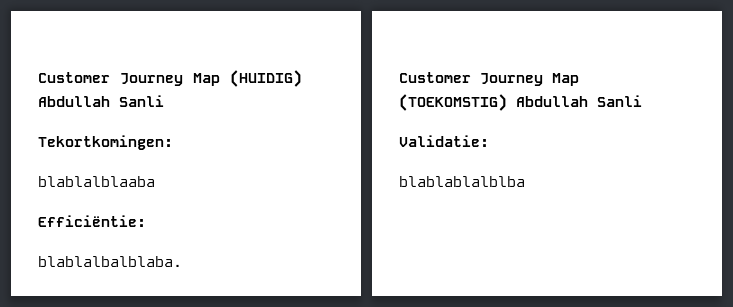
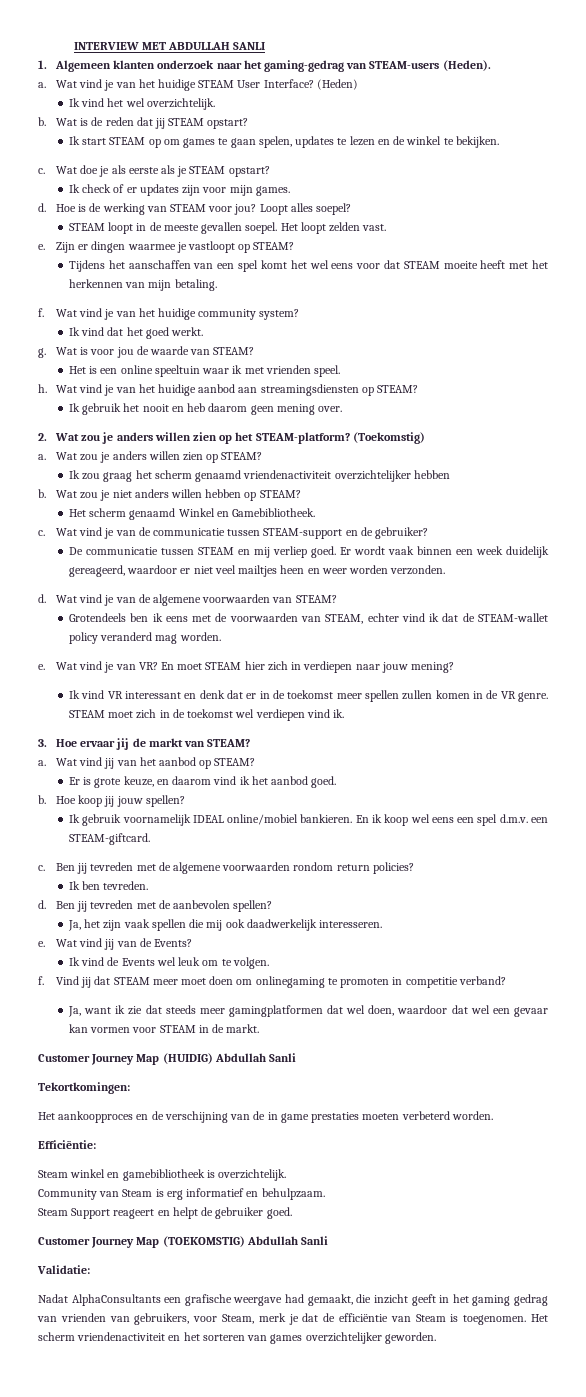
(38, 77) none -> [73,42,266,50] [38,60,491,72] [38,79,358,91] [69,98,215,110] [38,117,249,129] [69,136,499,148] [38,165,270,177] [69,184,290,196] [38,203,352,215] [69,222,387,234] [38,241,295,253] [69,260,548,272] [69,279,217,291] [38,308,300,320] [69,327,204,339] [38,346,255,358] [69,365,341,377] [38,384,419,396] [69,403,343,415] [38,432,425,444] [38,451,263,463] [69,470,450,482] [38,489,301,501] [69,508,316,520] [38,527,429,539] [69,546,549,558] [69,565,446,577] [38,594,337,606] [69,613,548,624] [69,632,221,644] [38,661,455,673] [69,690,548,702] [69,709,345,721] [38,738,251,750] [38,757,256,769] [69,776,337,788] [38,795,185,807] [69,814,548,826] [69,833,151,845] [38,862,414,874] [69,881,149,890] [38,900,273,912] [68,919,383,931] [38,938,193,950] [69,957,269,969] [38,976,506,988] [68,1005,548,1017] [69,1024,260,1033] INTERVIEW MET ABDULLAH SANLI // 1. Algemeen klanten onderzoek naar het gaming-gedrag van STEAM-users (Heden). // a. Wat vind je van het huidige STEAM User Interface? (Heden) // Ik vind het wel overzichtelijk. // b. Wat is de reden dat jij STEAM opstart? // Ik start STEAM op om games te gaan spelen, updates te lezen en de winkel te bekijken. // c. Wat doe je als eerste als je STEAM opstart? // Ik check of er updates zijn voor mijn games. // d. Hoe is de werking van STEAM voor jou? Loopt alles soepel? // STEAM loopt in de meeste gevallen soepel. Het loopt zelden vast. // e. Zijn er dingen waarmee je vastloopt op STEAM? // Tijdens het aanschaffen van een spel komt het wel eens voor dat STEAM moeite heeft met het herkennen van mijn betaling. // f. Wat vind je van het huidige community system? // Ik vind dat het goed werkt. // g. Wat is voor jou de waarde van STEAM? // Het is een online speeltuin waar ik met vrienden speel. // h. Wat vind je van het huidige aanbod aan streamingsdiensten op STEAM? // Ik gebruik het nooit en heb daarom geen mening over. // 2. Wat zou je anders willen zien op het STEAM-platform? (Toekomstig) // a. Wat zou je anders willen zien op STEAM? // Ik zou graag het scherm genaamd vriendenactiviteit overzichtelijker hebben // b. Wat zou je niet anders willen hebben op STEAM? // Het scherm genaamd Winkel en Gamebibliotheek. // c. Wat vind je van de communicatie tussen STEAM-support en de gebruiker? // De communicatie tussen STEAM en mij verliep goed. Er wordt vaak binnen een week duidelijk gereageerd, waardoor er niet veel mailtjes heen en weer worden verzonden. // d. Wat vind je van de algemene voorwaarden van STEAM? // Grotendeels ben ik eens met de voorwaarden van STEAM, echter vind ik dat de STEAM-wallet policy veranderd mag worden. // e. Wat vind je van VR? En moet STEAM hier zich in verdiepen naar jouw mening? // Ik vind VR interessant en denk dat er in de toekomst meer spellen zullen komen in de VR genre. STEAM moet zich in de toekomst wel verdiepen vind ik. // 3. Hoe ervaar jij de markt van STEAM? // a. Wat vind jij van het aanbod op STEAM? // Er is grote keuze, en daarom vind ik het aanbod goed. // b. Hoe koop jij jouw spellen? // Ik gebruik voornamelijk IDEAL online/mobiel bankieren. En ik koop wel eens een spel d.m.v. een STEAM-giftcard. // c. Ben jij tevreden met de algemene voorwaarden rondom return policies? // Ik ben tevreden. // d. Ben jij tevreden met de aanbevolen spellen? // Ja, het zijn vaak spellen die mij ook daadwerkelijk interesseren. // e. Wat vind jij van de Events? // Ik vind de Events wel leuk om te volgen. // f. Vind jij dat STEAM meer moet doen om onlinegaming te promoten in competitie verband? // Ja, want ik zie dat steeds meer gamingplatformen dat wel doen, waardoor dat wel een gevaar kan vormen voor STEAM in de markt. //
[38,176,155,187] [38,215,146,227] [38,256,182,267] blablalblaaba // Efficiëntie: // blablalbalblaba. -> [38,1111,493,1123] [38,1140,96,1149] [38,1169,287,1181] [38,1188,325,1200] [38,1207,292,1219] Het aankoopproces en de verschijning van de in game prestaties moeten verbeterd worden. // Efficiëntie: // Steam winkel en gamebibliotheek is overzichtelijk. // Community van Steam is erg informatief en behulpzaam. // Steam Support reageert en helpt de gebruiker goed.
[399,176,525,187] blablablalblba -> [38,1294,549,1306] [37,1313,549,1325] [38,1332,436,1344] Nadat AlphaConsultants een grafische weergave had gemaakt, die inzicht geeft in het gaming gedrag van vrienden van gebruikers, voor Steam, merk je dat de efficiëntie van Steam is toegenomen. Het scherm vriendenactiviteit en het sorteren van games overzichtelijker geworden.

